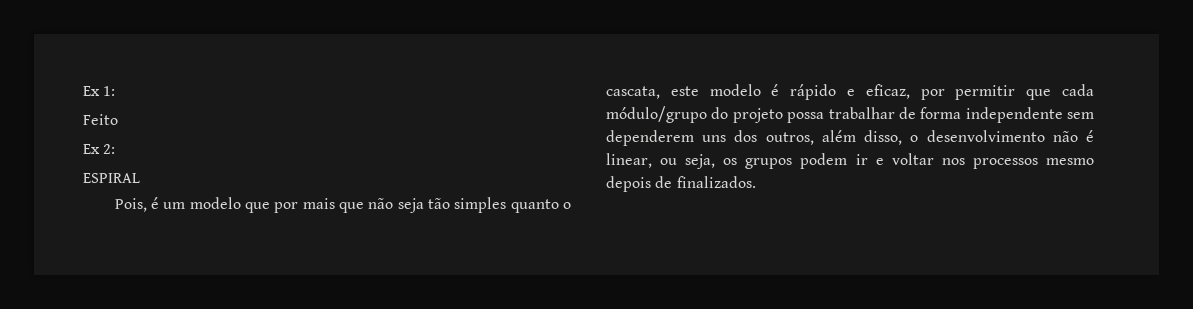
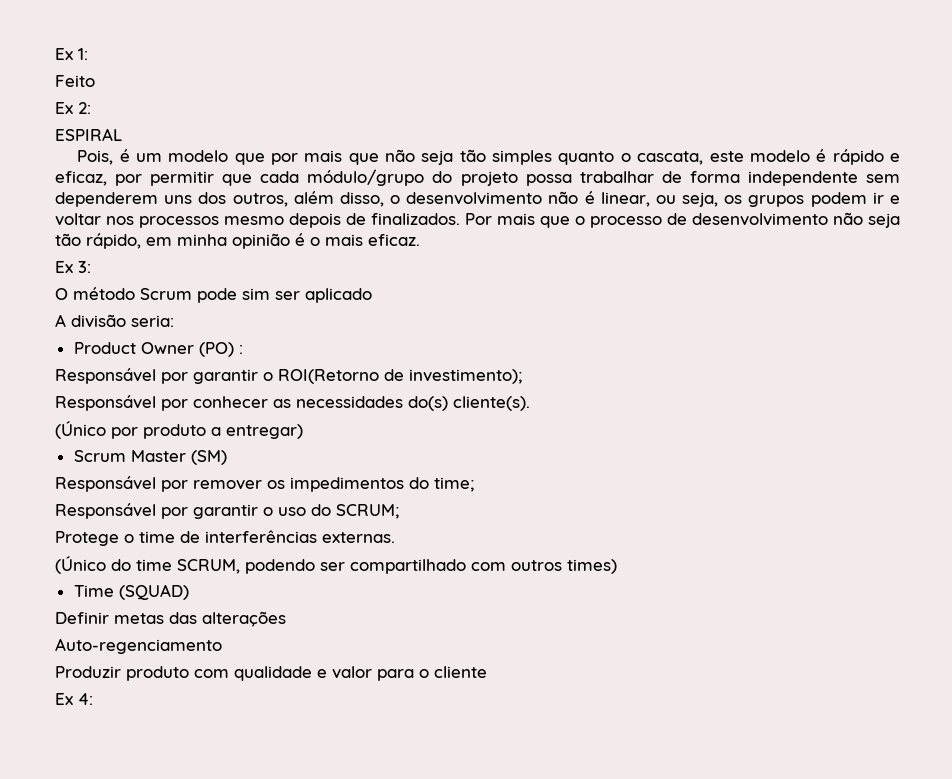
(756, 182) none -> [465,212,900,228] [55,233,420,249] [55,261,91,273] [55,287,372,303] [55,314,174,328] [73,342,243,357] [55,368,522,384] [55,395,530,411] [55,421,303,439] [73,450,227,465] [55,476,474,492] [55,503,399,519] [55,530,395,546] [55,556,617,574] [73,584,189,600] [55,611,286,627] [55,638,222,654] [55,666,487,681] [55,693,93,705] Por mais que o processo de desenvolvimento não seja tão rápido, em minha opinião é o mais eficaz. // Ex 3: // O método Scrum pode sim ser aplicado // A divisão seria: // Product Owner (PO) : // Responsável por garantir o ROI(Retorno de investimento); // Responsável por conhecer as necessidades do(s) cliente(s). // (Único por produto a entregar) // Scrum Master (SM) // Responsável por remover os impedimentos do time; // Responsável por garantir o uso do SCRUM; // Protege o time de interferências externas. // (Único do time SCRUM, podendo ser compartilhado com outros times) // Time (SQUAD) // Definir metas das alterações // Auto-regenciamento // Produzir produto com qualidade e valor para o cliente // Ex 4:

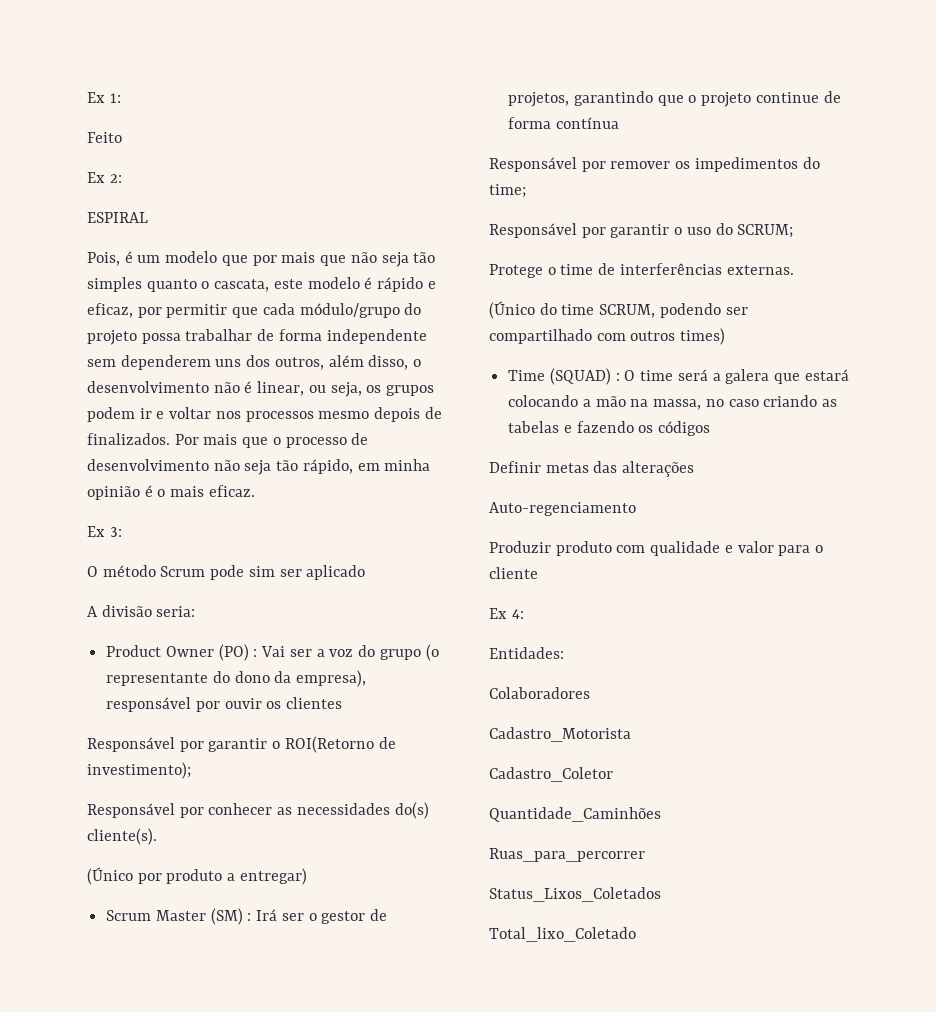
(243, 349) none -> [261,644,439,661] [106,670,367,687] [106,697,343,712] Vai ser a voz do grupo (o representante do dono da empresa), responsável por ouvir os clientes
(227, 457) none -> [247,909,388,924] [508,91,841,107] [508,117,619,129] : Irá ser o gestor de projetos, garantindo que o projeto continue de forma contínua
(189, 592) none -> [615,369,849,384] [508,395,838,410] [508,421,711,436] : O time será a galera que estará colocando a mão na massa, no caso criando as tabelas e fazendo os códigos
(93, 699) none -> [489,647,564,659] [489,687,590,699] [489,727,631,742] [489,767,613,782] [489,807,661,822] [489,848,645,862] [489,887,661,902] [489,927,636,942] // Entidades: // Colaboradores // Cadastro_Motorista // Cadastro_Coletor // Quantidade_Caminhões // Ruas_para_percorrer // Status_Lixos_Coletados // Total_lixo_Coletado

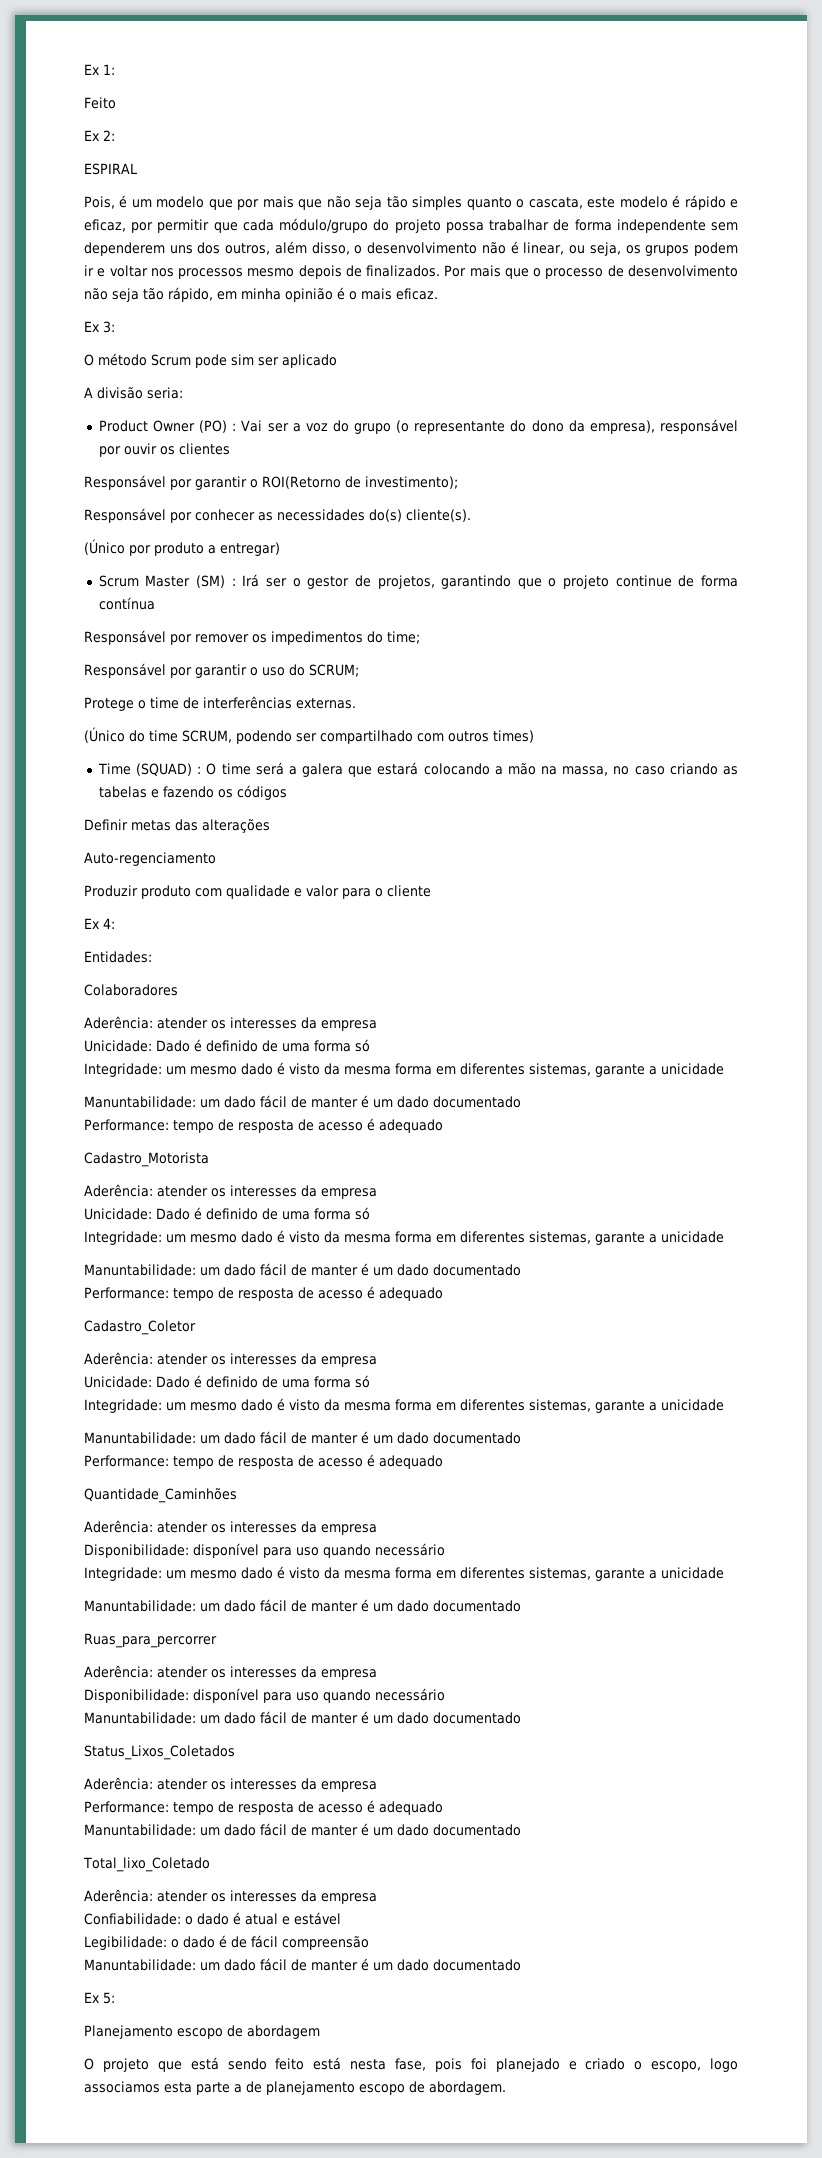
[489,727,631,742] [489,767,613,782] [489,807,661,822] [489,848,645,862] [489,887,661,902] [489,927,636,942] Cadastro_Motorista // Cadastro_Coletor // Quantidade_Caminhões // Ruas_para_percorrer // Status_Lixos_Coletados // Total_lixo_Coletado -> [84,1016,377,1031] [84,1039,370,1052] [84,1062,724,1077] [84,1095,521,1108] [84,1118,443,1133] [84,1152,209,1167] [84,1184,377,1199] [84,1207,370,1220] [84,1230,724,1245] [84,1263,521,1276] [84,1286,443,1301] [84,1320,196,1335] [84,1352,377,1367] [84,1375,370,1388] [84,1398,724,1413] [84,1431,521,1444] [84,1454,443,1469] [84,1488,237,1503] [84,1520,377,1535] [84,1543,445,1558] [84,1566,724,1581] [84,1599,521,1612] [84,1633,217,1648] [84,1665,377,1680] [84,1688,445,1703] [84,1711,521,1724] [84,1745,235,1760] [84,1777,377,1792] [84,1800,443,1815] [84,1823,521,1836] [83,1857,210,1872] [84,1889,377,1904] [84,1912,341,1925] [84,1935,369,1950] [84,1958,521,1971] [84,1992,115,2004] [84,2025,320,2039] [84,2057,738,2072] [84,2081,506,2095] Aderência: atender os interesses da empresa // Unicidade: Dado é definido de uma forma só // Integridade: um mesmo dado é visto da mesma forma em diferentes sistemas, garante a unicidade // Manuntabilidade: um dado fácil de manter é um dado documentado // Performance: tempo de resposta de acesso é adequado // Cadastro_Motorista // Aderência: atender os interesses da empresa // Unicidade: Dado é definido de uma forma só // Integridade: um mesmo dado é visto da mesma forma em diferentes sistemas, garante a unicidade // Manuntabilidade: um dado fácil de manter é um dado documentado // Performance: tempo de resposta de acesso é adequado // Cadastro_Coletor // Aderência: atender os interesses da empresa // Unicidade: Dado é definido de uma forma só // Integridade: um mesmo dado é visto da mesma forma em diferentes sistemas, garante a unicidade // Manuntabilidade: um dado fácil de manter é um dado documentado // Performance: tempo de resposta de acesso é adequado // Quantidade_Caminhões // Aderência: atender os interesses da empresa // Disponibilidade: disponível para uso quando necessário // Integridade: um mesmo dado é visto da mesma forma em diferentes sistemas, garante a unicidade // Manuntabilidade: um dado fácil de manter é um dado documentado // Ruas_para_percorrer // Aderência: atender os interesses da empresa // Disponibilidade: disponível para uso quando necessário // Manuntabilidade: um dado fácil de manter é um dado documentado // Status_Lixos_Coletados // Aderência: atender os interesses da empresa // Performance: tempo de resposta de acesso é adequado // Manuntabilidade: um dado fácil de manter é um dado documentado // Total_lixo_Coletado // Aderência: atender os interesses da empresa // Confiabilidade: o dado é atual e estável // Legibilidade: o dado é de fácil compreensão // Manuntabilidade: um dado fácil de manter é um dado documentado // Ex 5: // Planejamento escopo de abordagem // O projeto que está sendo feito está nesta fase, pois foi planejado e criado o escopo, logo associamos esta parte a de planejamento escopo de abordagem.

